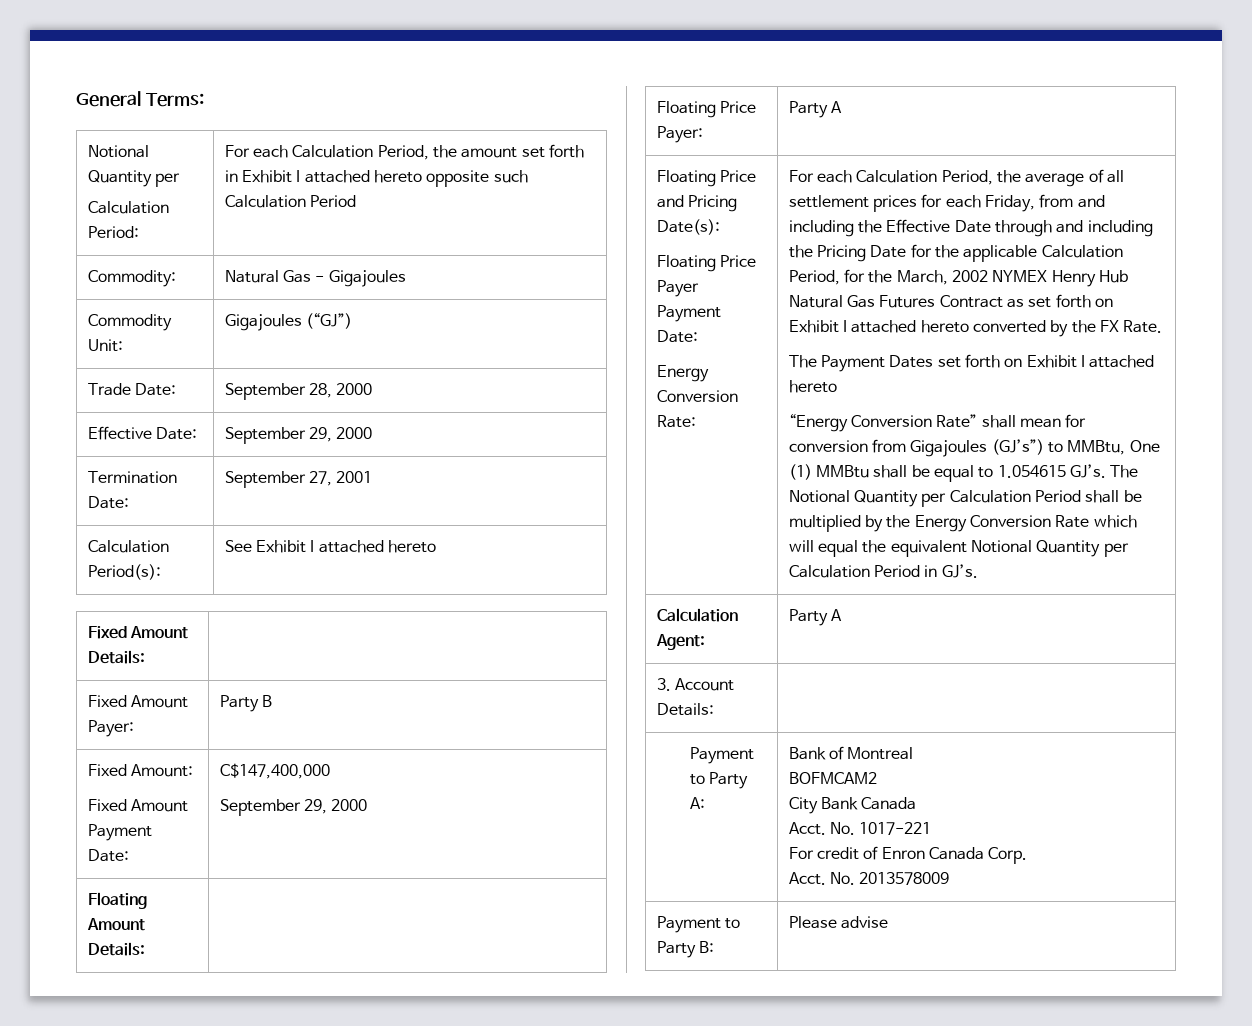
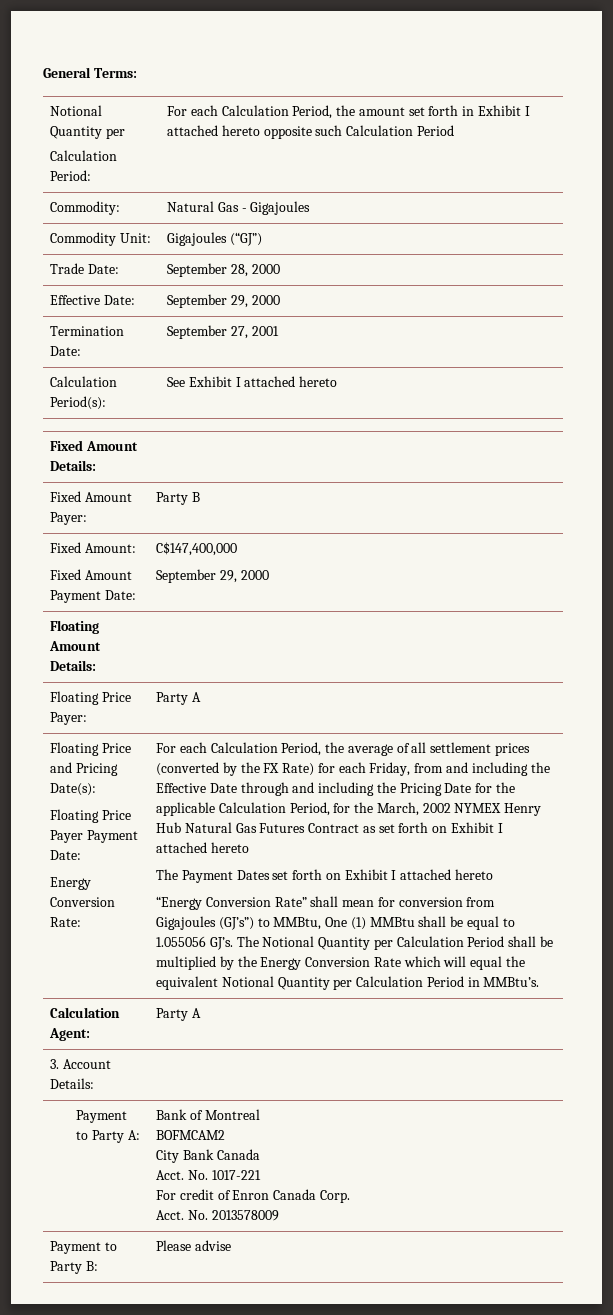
(918, 203) none -> [155,762,315,776] (converted by the FX Rate)
[973,320,1163,337] converted by the FX Rate. -> (249, 847) none
[997,465,1066,478] 1.054615 -> [155,936,206,947] 1.055056
[941,564,978,578] GJ’s. -> [483,977,540,987] MMBtu’s.

